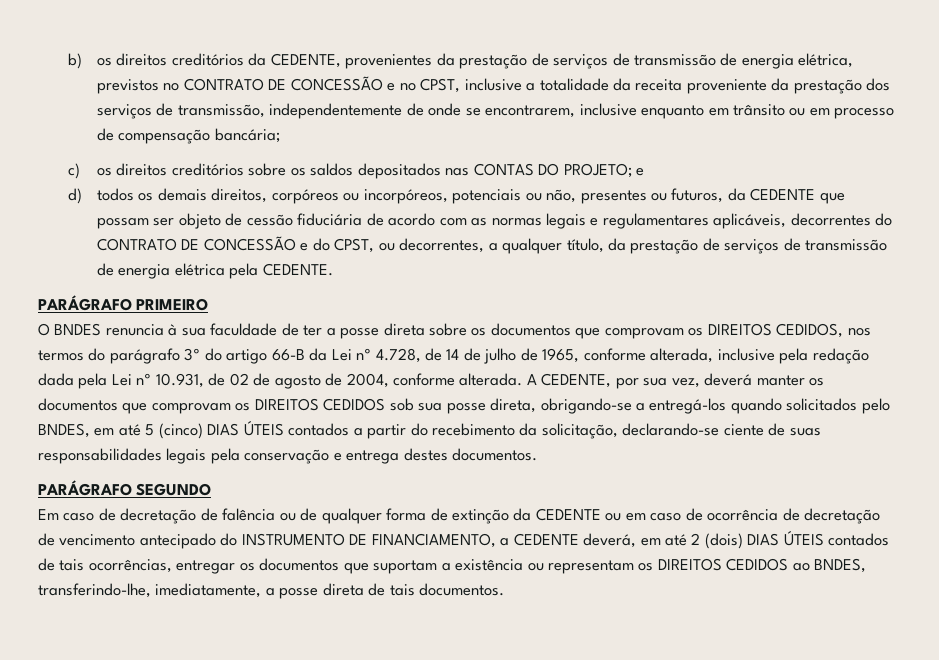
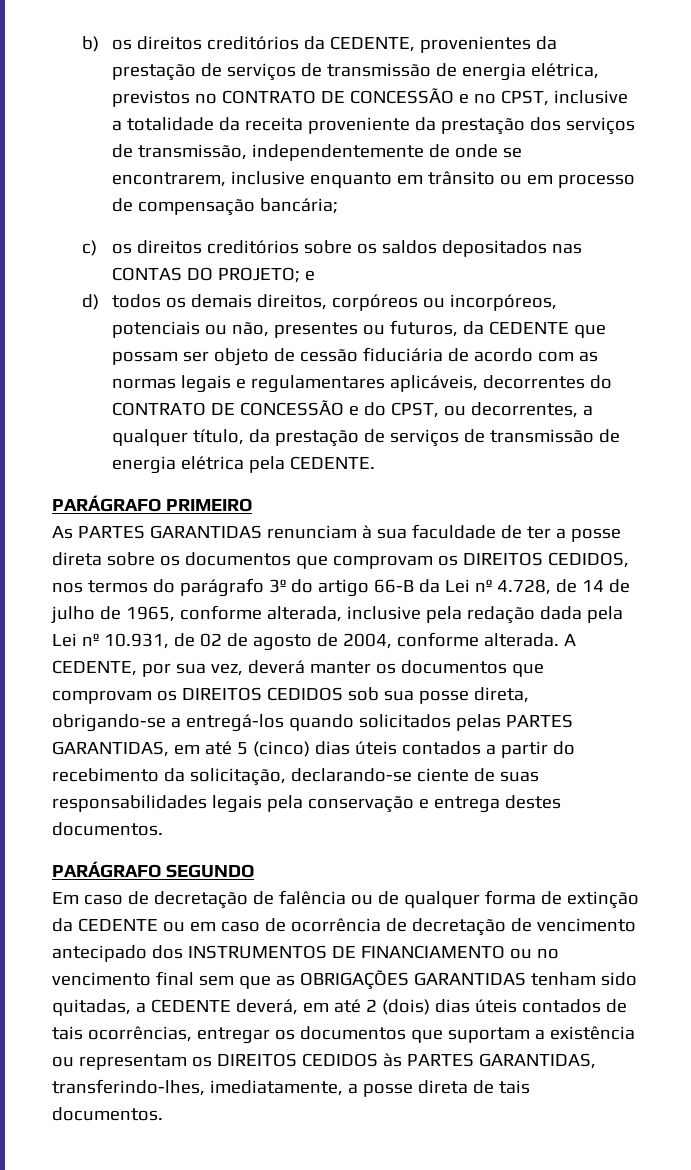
[38,323,164,336] O BNDES renuncia -> [52,525,357,539] As PARTES GARANTIDAS renunciam
[861,398,890,414] [38,423,90,438] pelo BNDES, -> [455,714,573,731] [52,741,169,757] pelas PARTES GARANTIDAS,
[207,420,284,436] DIAS ÚTEIS -> [314,741,397,755] dias úteis
[220,533,496,548] do INSTRUMENTO DE FINANCIAMENTO, -> [151,945,559,959] [52,970,637,990] [52,999,131,1016] dos INSTRUMENTOS DE FINANCIAMENTO ou no vencimento final sem que as OBRIGAÇÕES GARANTIDAS tenham sido quitadas,
[747,530,824,546] DIAS ÚTEIS -> [434,999,517,1013] dias úteis
[792,558,867,573] [38,583,151,598] ao BNDES, transferindo-lhe, -> [382,1053,596,1069] [52,1079,205,1096] às PARTES GARANTIDAS, transferindo-lhes,

